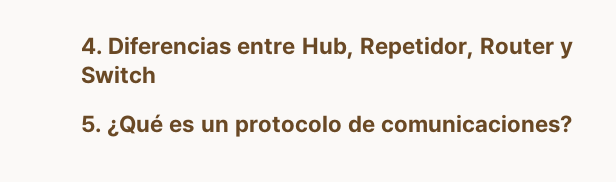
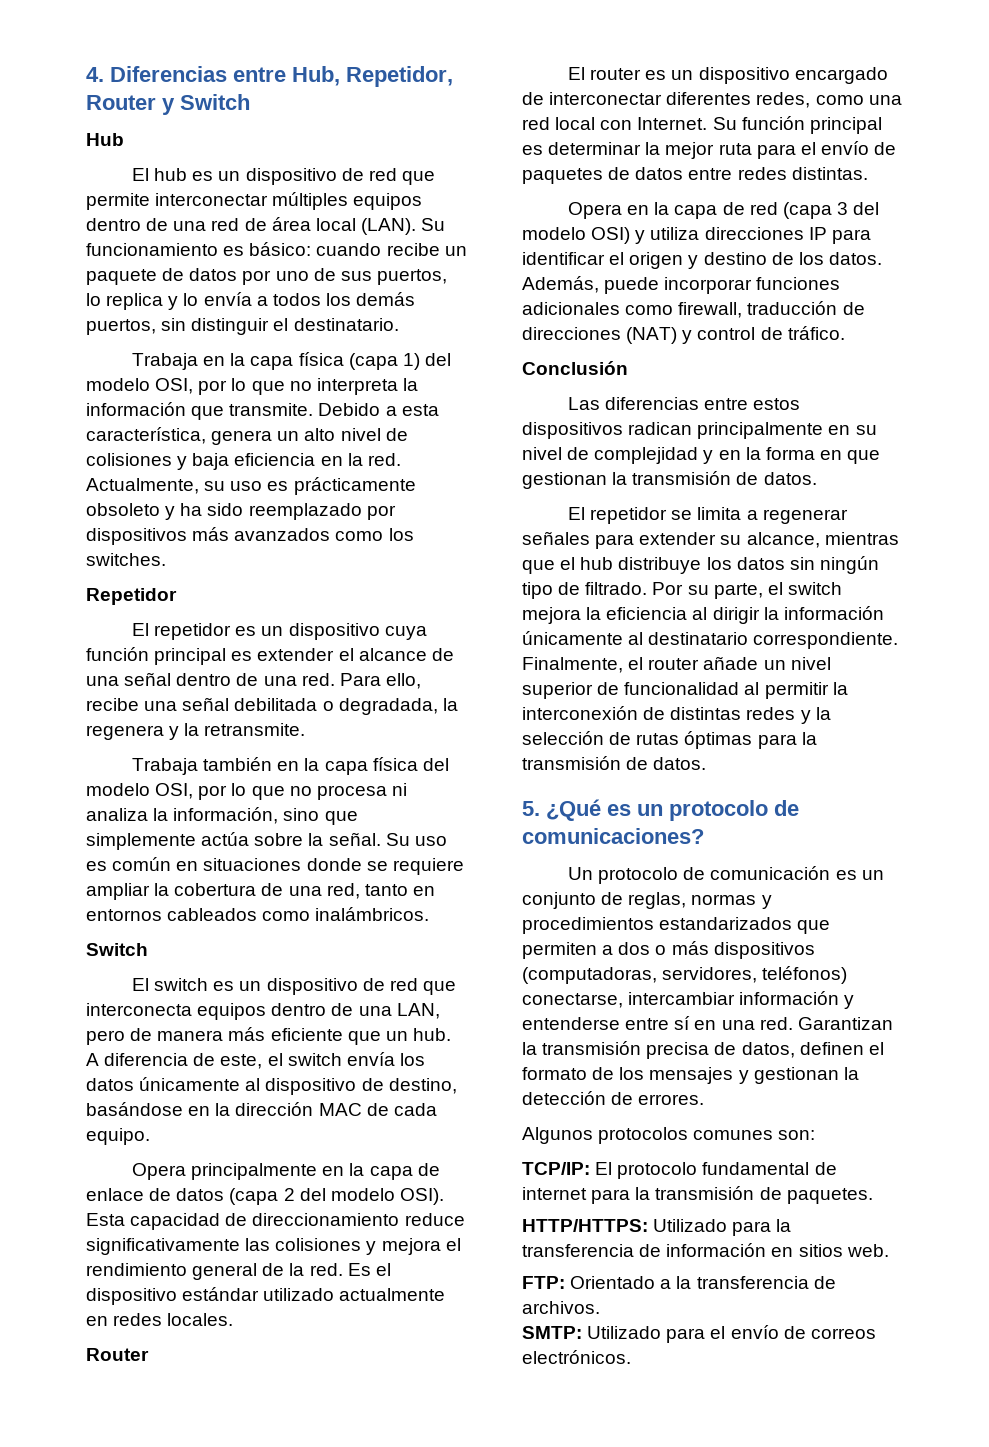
(156, 74) none -> [86,133,124,146] [132,168,435,185] [86,192,423,210] [86,217,446,235] [86,242,467,256] [86,268,447,285] [86,292,416,310] [86,318,399,335] [132,352,451,370] [86,378,418,395] [86,402,439,420] [86,427,408,445] [86,453,401,470] [86,477,416,495] [86,503,396,520] [86,527,414,545] [86,553,166,566] [86,588,177,605] [132,623,427,640] [86,647,454,665] [86,672,421,689] [86,697,458,715] [86,723,306,740] [132,757,449,775] [86,783,407,800] [86,807,358,825] [86,832,447,850] [86,857,464,875] [86,883,435,900] [86,907,430,921] [86,943,148,956] [132,978,456,995] [86,1003,440,1020] [86,1027,451,1045] [86,1052,425,1069] [86,1077,457,1095] [86,1102,437,1116] [86,1128,150,1145] [132,1163,440,1180] [86,1188,444,1205] [86,1213,465,1230] [86,1238,461,1255] [86,1263,391,1280] [86,1287,446,1305] [86,1313,234,1326] [86,1348,149,1361] [568,67,888,84] [522,92,902,108] [522,116,882,134] [522,141,897,159] [522,167,868,184] [568,202,880,219] [522,227,871,244] [522,252,882,269] [522,276,841,294] [522,301,865,318] [522,326,845,344] [522,361,628,375] [568,397,801,410] [522,422,877,439] [522,447,881,464] [522,471,817,489] [568,507,848,524] [522,531,899,549] [522,556,879,574] [522,582,842,599] [522,606,884,624] [522,631,899,649] [522,656,831,673] [522,682,848,699] [522,706,831,724] [522,731,817,749] [522,756,707,770] // Hub // El hub es un dispositivo de red que permite interconectar múltiples equipos dentro de una red de área local (LAN). Su funcionamiento es básico: cuando recibe un paquete de datos por uno de sus puertos, lo replica y lo envía a todos los demás puertos, sin distinguir el destinatario. // Trabaja en la capa física (capa 1) del modelo OSI, por lo que no interpreta la información que transmite. Debido a esta característica, genera un alto nivel de colisiones y baja eficiencia en la red. Actualmente, su uso es prácticamente obsoleto y ha sido reemplazado por dispositivos más avanzados como los switches. // Repetidor // El repetidor es un dispositivo cuya función principal es extender el alcance de una señal dentro de una red. Para ello, recibe una señal debilitada o degradada, la regenera y la retransmite. // Trabaja también en la capa física del modelo OSI, por lo que no procesa ni analiza la información, sino que simplemente actúa sobre la señal. Su uso es común en situaciones donde se requiere ampliar la cobertura de una red, tanto en entornos cableados como inalámbricos. // Switch // El switch es un dispositivo de red que interconecta equipos dentro de una LAN, pero de manera más eficiente que un hub. A diferencia de este, el switch envía los datos únicamente al dispositivo de destino, basándose en la dirección MAC de cada equipo. // Opera principalmente en la capa de enlace de datos (capa 2 del modelo OSI). Esta capacidad de direccionamiento reduce significativamente las colisiones y mejora el rendimiento general de la red. Es el dispositivo estándar utilizado actualmente en redes locales. // Router // El router es un dispositivo encargado de interconectar diferentes redes, como una red local con Internet. Su función principal es determinar la mejor ruta para el envío de paquetes de datos entre redes distintas. // Opera en la capa de red (capa 3 del modelo OSI) y utiliza direcciones IP para identificar el origen y destino de los datos. Además, puede incorporar funciones adicionales como firewall, traducción de direcciones (NAT) y control de tráfico. // Conclusión // Las diferencias entre estos dispositivos radican principalmente en su nivel de complejidad y en la forma en que gestionan la transmisión de datos. // El repetidor se limita a regenerar señales para extender su alcance, mientras que el hub distribuye los datos sin ningún tipo de filtrado. Por su parte, el switch mejora la eficiencia al dirigir la información únicamente al destinatario correspondiente. Finalmente, el router añade un nivel superior de funcionalidad al permitir la interconexión de distintas redes y la selección de rutas óptimas para la transmisión de datos.
(573, 123) none -> [568,866,884,884] [522,892,772,909] [522,917,831,934] [522,941,815,959] [522,966,848,984] [522,991,855,1009] [522,1016,893,1030] [522,1041,884,1059] [522,1067,859,1084] [522,1091,705,1105] [522,1127,816,1144] [522,1162,837,1179] [522,1186,873,1204] [522,1219,792,1236] [522,1243,889,1257] [522,1276,836,1289] [522,1301,600,1314] [522,1325,876,1343] [522,1350,631,1364] // Un protocolo de comunicación es un conjunto de reglas, normas y procedimientos estandarizados que permiten a dos o más dispositivos (computadoras, servidores, teléfonos) conectarse, intercambiar información y entenderse entre sí en una red. Garantizan la transmisión precisa de datos, definen el formato de los mensajes y gestionan la detección de errores. // Algunos protocolos comunes son: // TCP/IP: El protocolo fundamental de internet para la transmisión de paquetes. // HTTP/HTTPS: Utilizado para la transferencia de información en sitios web. // FTP: Orientado a la transferencia de archivos. // SMTP: Utilizado para el envío de correos electrónicos.

